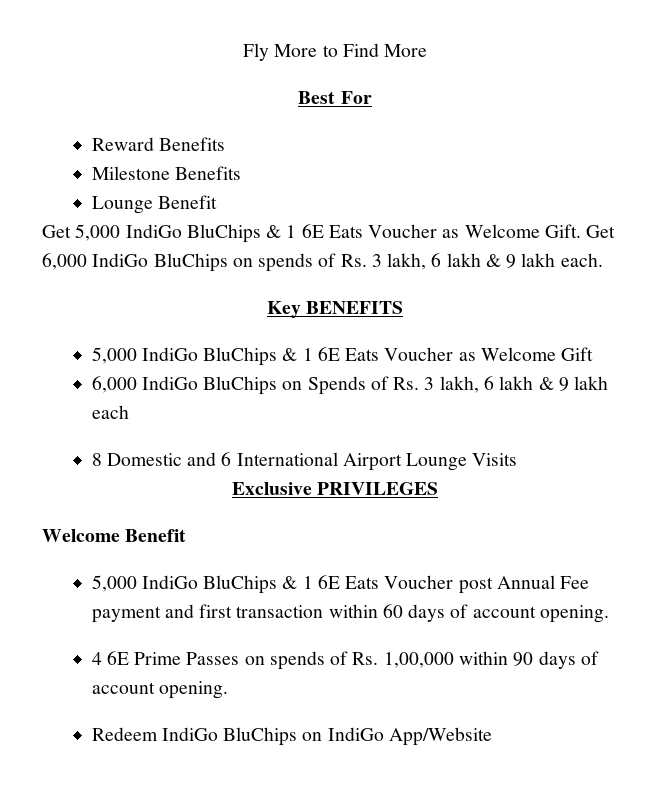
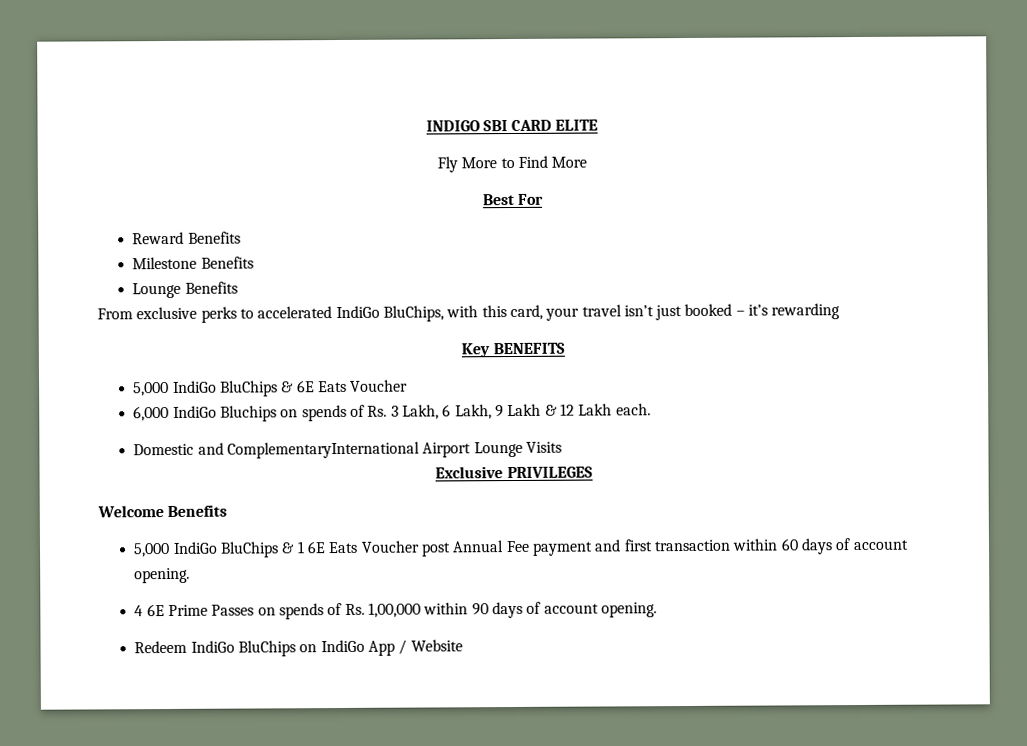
(242, 52) none -> [425,119,599,132] INDIGO SBI CARD ELITE //
[157,195,217,209] [42,224,616,243] [42,253,603,272] Benefit // Get 5,000 IndiGo BluChips & 1 6E Eats Voucher as Welcome Gift. Get 6,000 IndiGo BluChips on spends of Rs. 3 lakh, 6 lakh & 9 lakh each. -> [184,281,238,294] [97,303,841,323] Benefits // From exclusive perks to accelerated IndiGo BluChips, with this card, your travel isn’t just booked – it’s rewarding
[302,347,594,361] [91,376,609,395] [91,405,129,419] [91,452,338,466] 1 6E Eats Voucher as Welcome Gift // 6,000 IndiGo BluChips on Spends of Rs. 3 lakh, 6 lakh & 9 lakh each // 8 Domestic and 6 International -> [296,379,409,393] [133,403,651,422] [133,441,421,459] 6E Eats Voucher // 6,000 IndiGo Bluchips on spends of Rs. 3 Lakh, 6 Lakh, 9 Lakh & 12 Lakh each. // Domestic and ComplementaryInternational
[125,529,187,542] Benefit -> [167,504,228,517] Benefits
[388,727,492,746] App/Website -> [368,639,463,656] App / Website

